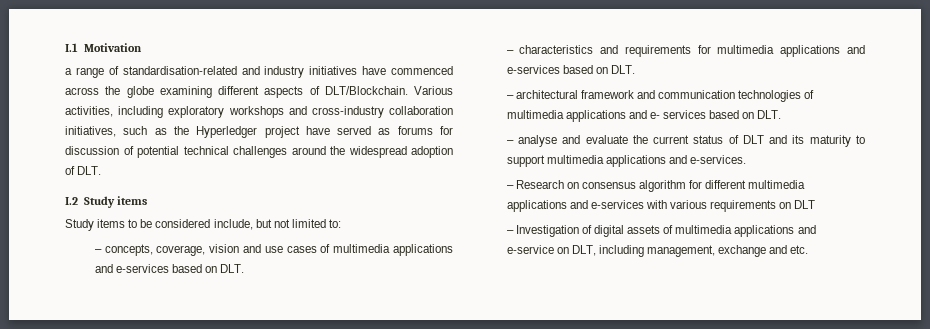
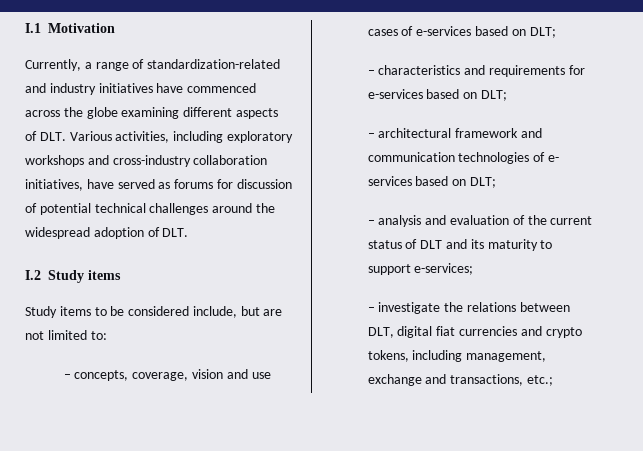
(142, 47) none -> [25,59,81,71] Currently,
[122,66,237,75] standardisation-related -> [147,59,281,69] standardization-related
[324,86,408,95] DLT/Blockchain. -> [39,132,66,141] DLT.
[123,126,300,138] such as the Hyperledger project -> (83, 185) none
(272, 223) none -> [263,309,283,316] are
[333,244,453,256] [94,264,245,273] multimedia applications and e-services based on DLT. -> [416,26,556,38] e-services based on DLT;
[717,45,865,57] [506,65,636,74] multimedia applications and e-services based on DLT. -> [367,89,507,101] e-services based on DLT;
[506,110,647,122] multimedia applications and -> (546, 157) none
[757,110,782,119] [506,135,628,147] DLT. // – analyse and evaluate -> [469,177,496,188] [367,215,525,227] DLT; // – analysis and evaluation of
[546,155,747,167] [506,180,806,192] [506,200,816,212] [506,225,816,237] [506,245,596,256] multimedia applications and e-services. // – Research on consensus algorithm for different multimedia applications and e-services with various requirements on DLT // – Investigation of digital assets of multimedia applications and e-service on DLT, -> [414,263,474,275] [367,302,570,314] [367,326,582,338] [367,350,409,362] e-services; // – investigate the relations between DLT, digital fiat currencies and crypto tokens,
[790,245,809,254] etc. -> [450,374,553,386] transactions, etc.;

